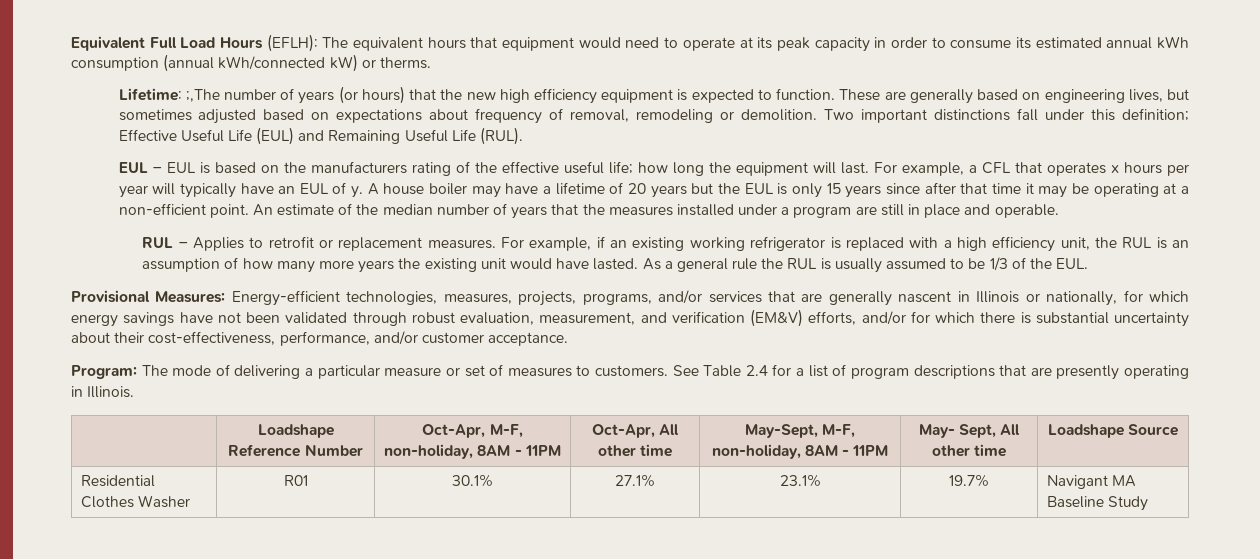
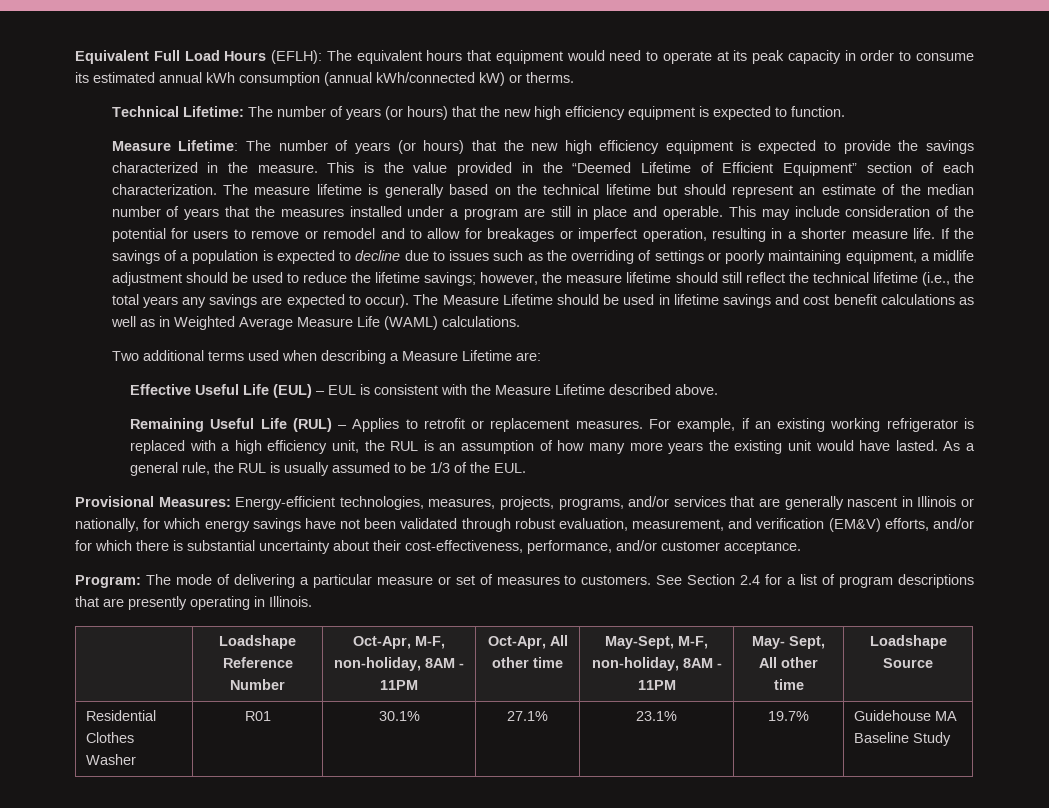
[118,88,220,102] Lifetime: ;,The -> [111,106,273,117] Technical Lifetime: The
[839,89,1190,104] [118,108,1189,124] [118,127,523,145] [118,161,1190,176] [118,182,1189,198] [118,203,273,218] These are generally based on engineering lives, but sometimes adjusted based on expectations about frequency of removal, remodeling or demolition. Two important distinctions fall under this definition; Effective Useful Life (EUL) and Remaining Useful Life (RUL). // EUL – EUL is based on the manufacturers rating of the effective useful life; how long the equipment will last. For example, a CFL that operates x hours per year will typically have an EUL of y. A house boiler may have a lifetime of 20 years but the EUL is only 15 years since after that time it may be operating at a non-efficient point. An -> [111,140,975,154] [111,162,975,176] [111,184,816,198] // Measure Lifetime: The number of years (or hours) that the new high efficiency equipment is expected to provide the savings characterized in the measure. This is the value provided in the “Deemed Lifetime of Efficient Equipment” section of each characterization. The measure lifetime is generally based on the technical lifetime but should represent an
[142,237,174,248] // RUL -> [728,206,974,220] [111,228,974,242] [111,250,974,264] [111,272,975,286] [111,294,974,308] [110,316,520,330] [111,350,541,364] [129,384,718,398] [129,418,332,432] This may include consideration of the potential for users to remove or remodel and to allow for breakages or imperfect operation, resulting in a shorter measure life. If the savings of a population is expected to decline due to issues such as the overriding of settings or poorly maintaining equipment, a midlife adjustment should be used to reduce the lifetime savings; however, the measure lifetime should still reflect the technical lifetime (i.e., the total years any savings are expected to occur). The Measure Lifetime should be used in lifetime savings and cost benefit calculations as well as in Weighted Average Measure Life (WAML) calculations. // Two additional terms used when describing a Measure Lifetime are: // Effective Useful Life (EUL) – EUL is consistent with the Measure Lifetime described above. // Remaining Useful Life (RUL)
[732,258,758,270] rule -> [181,462,210,475] rule,
[703,365,742,377] Table -> [687,574,736,585] Section
[1046,475,1108,489] Navigant -> [853,710,931,721] Guidehouse

